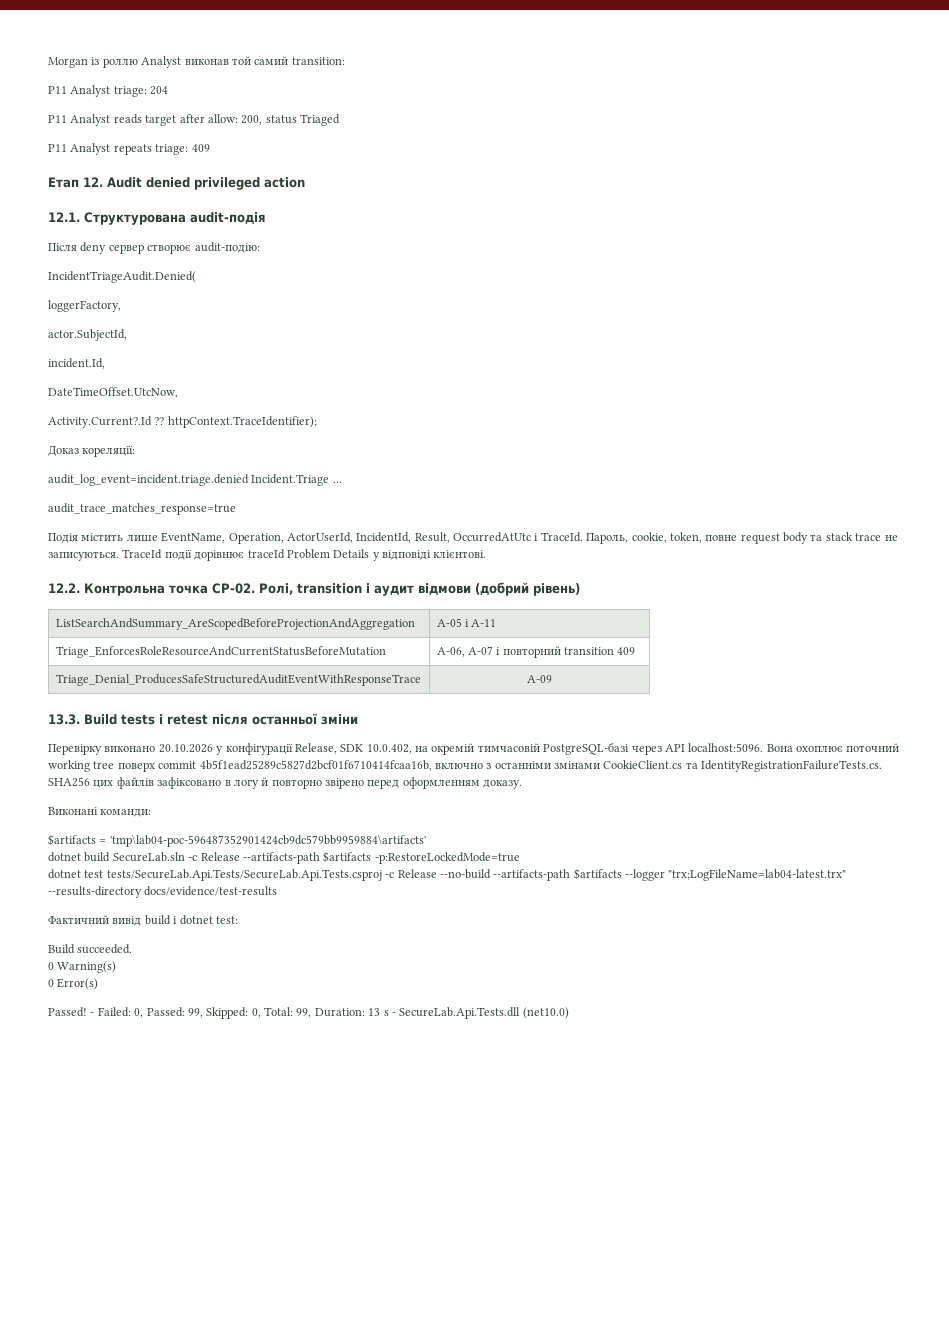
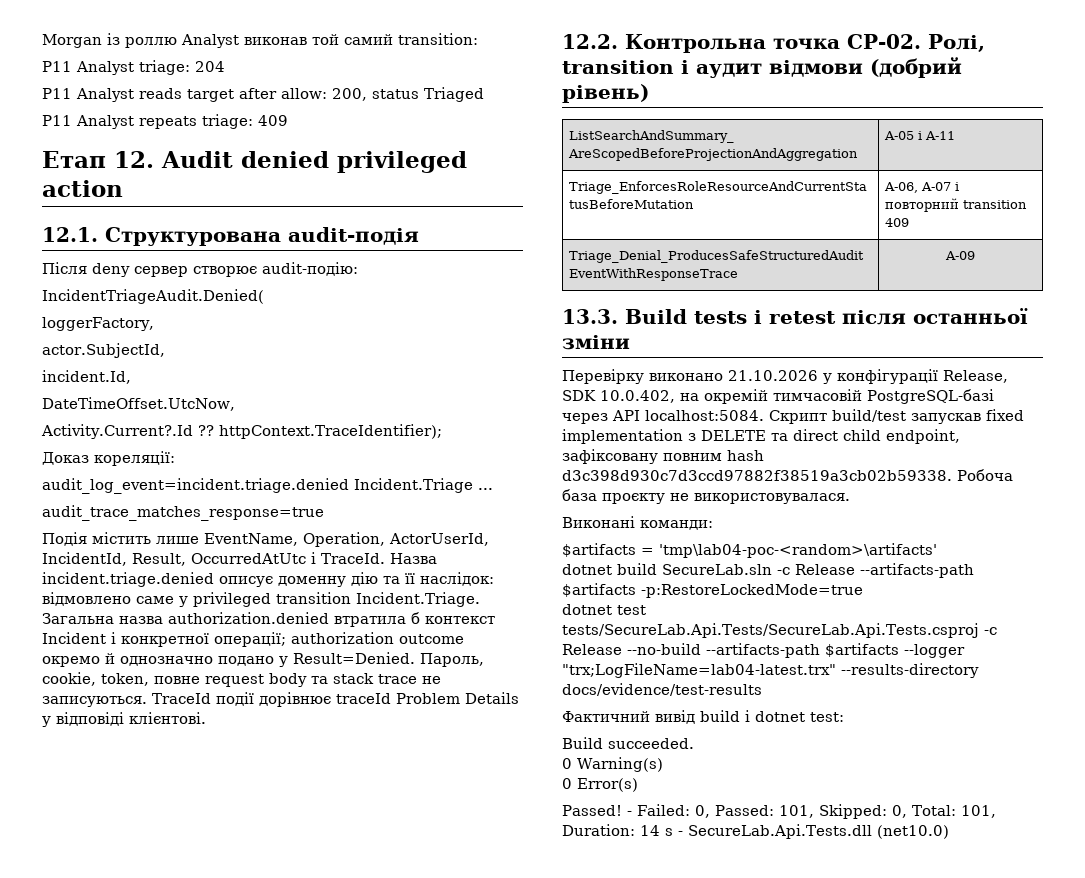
(583, 537) none -> [390,553,437,564] [42,572,494,587] [42,592,480,607] [42,612,495,627] [42,632,464,647] [42,652,415,667] Назва incident.triage.denied описує доменну дію та її наслідок: відмовлено саме у privileged transition Incident.Triage. Загальна назва authorization.denied втратила б контекст Incident і конкретної операції; authorization outcome окремо й однозначно подано у Result=Denied.
[158,744,213,753] 20.10.2026 -> [728,370,818,381] 21.10.2026
[688,743,900,752] [48,760,883,772] [48,777,523,789] localhost:5096. Вона охоплює поточний working tree поверх commit 4b5f1ead25289c5827d2bcf01f6710414fcaa16b, включно з останніми змінами CookieClient.cs та IdentityRegistrationFailureTests.cs. SHA256 цих файлів зафіксовано в логу й повторно звірено перед оформленням доказу. -> [645,409,1024,424] [562,429,960,444] [562,449,764,464] [562,469,1013,481] [562,489,850,504] localhost:5084. Скрипт build/test запускав fixed implementation з DELETE та direct child endpoint, зафіксовану повним hash d3c398d930c7d3ccd97882f38519a3cb02b59338. Робоча база проєкту не використовувалася.
[109,834,426,847] 'tmp\lab04-poc-596487352901424cb9dc579bb9959884\artifacts' -> [659,543,937,558] 'tmp\lab04-poc-<random>\artifacts'
[187,1008,203,1018] 99, -> [778,805,814,818] 101,
[296,1008,381,1018] 99, Duration: 13 -> [960,805,996,818] [562,824,660,836] 101, Duration: 14

